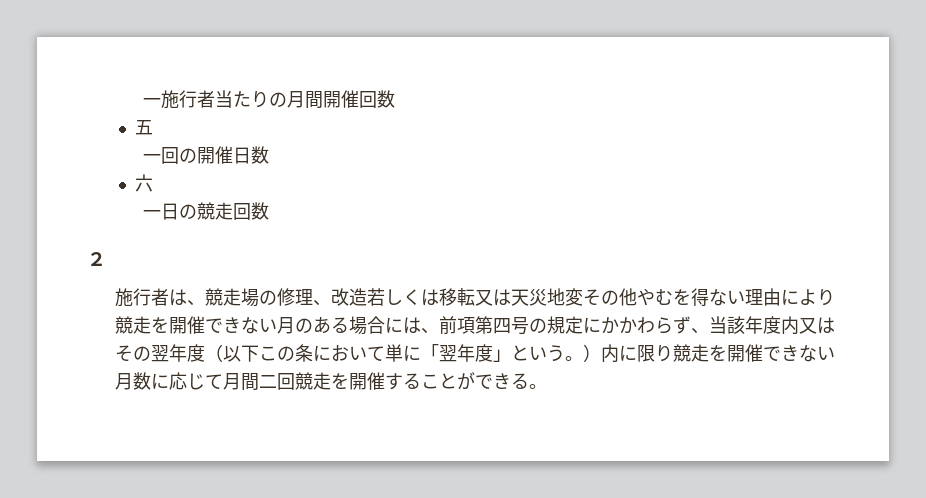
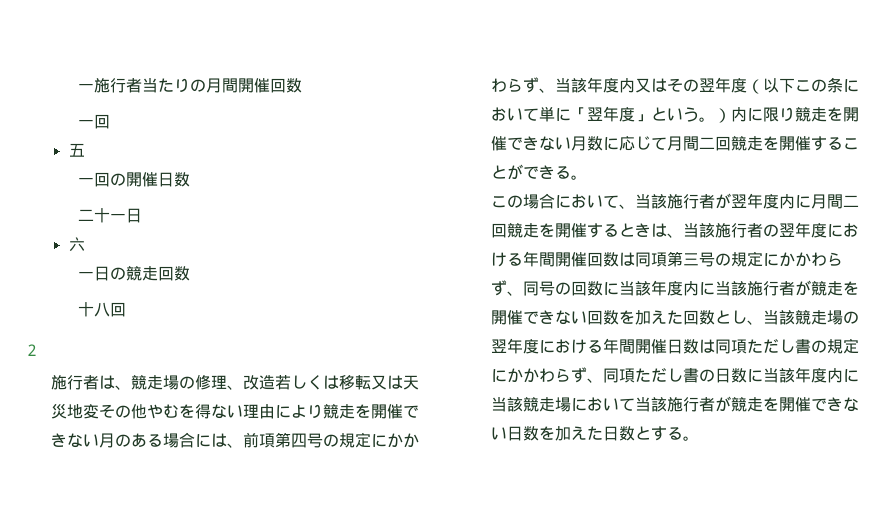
(395, 99) none -> [78,114,111,129] // 一回
(269, 155) none -> [78,208,143,223] // 二十一日
(269, 211) none -> [78,302,127,317] // 十八回
(547, 386) none -> [491,193,860,209] [491,222,860,238] [491,251,844,267] [491,280,860,296] [491,309,860,325] [491,338,860,354] [491,367,860,383] [491,396,860,412] [491,426,700,441] // この場合において、当該施行者が翌年度内に月間二回競走を開催するときは、当該施行者の翌年度における年間開催回数は同項第三号の規定にかかわらず、同号の回数に当該年度内に当該施行者が競走を開催できない回数を加えた回数とし、当該競走場の翌年度における年間開催日数は同項ただし書の規定にかかわらず、同項ただし書の日数に当該年度内に当該競走場において当該施行者が競走を開催できない日数を加えた日数とする。

